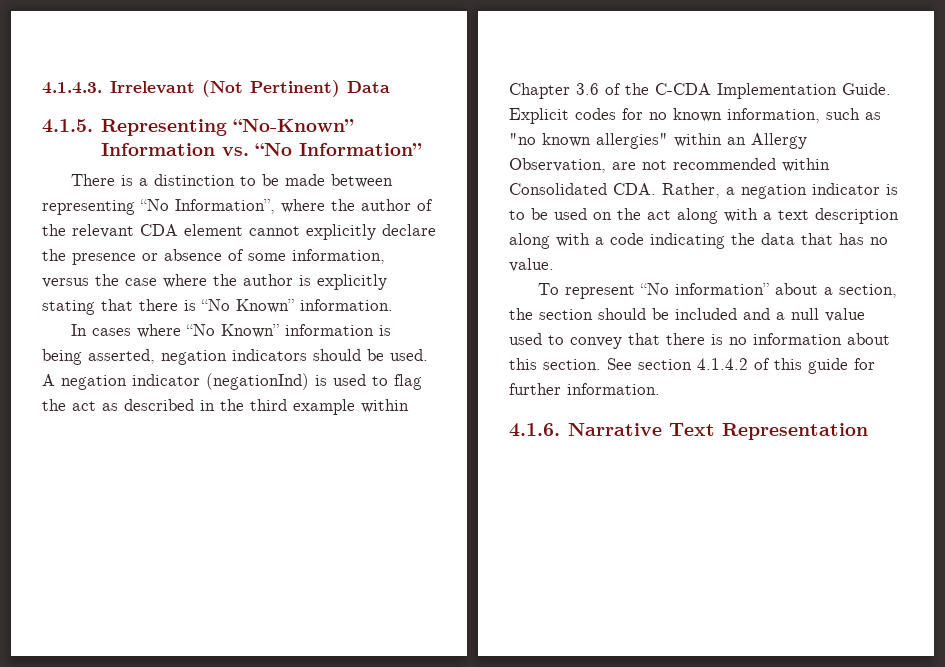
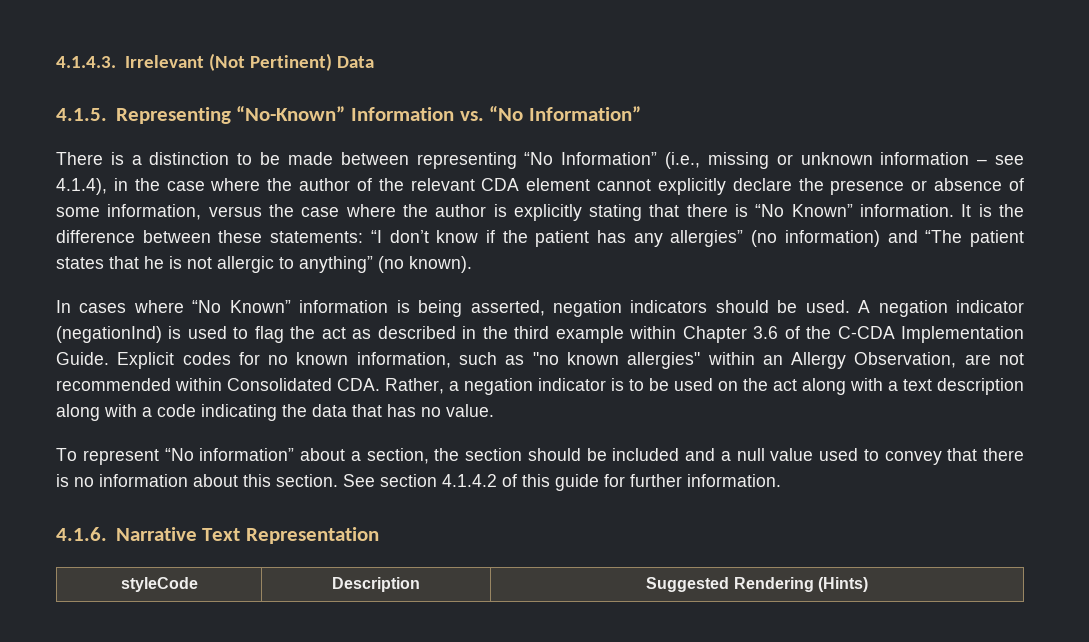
[175,199,275,214] Information”, -> [561,152,1025,169] [56,178,205,195] Information” (i.e., missing or unknown information – see 4.1.4), in the case
(393, 305) none -> [961,204,1024,217] [56,230,1025,247] [56,256,472,273] It is the difference between these statements: “I don’t know if the patient has any allergies” (no information) and “The patient states that he is not allergic to anything” (no known).
(869, 431) none -> [120,577,198,592] [332,577,420,592] [646,577,868,592] // styleCode | Description | Suggested Rendering (Hints)

